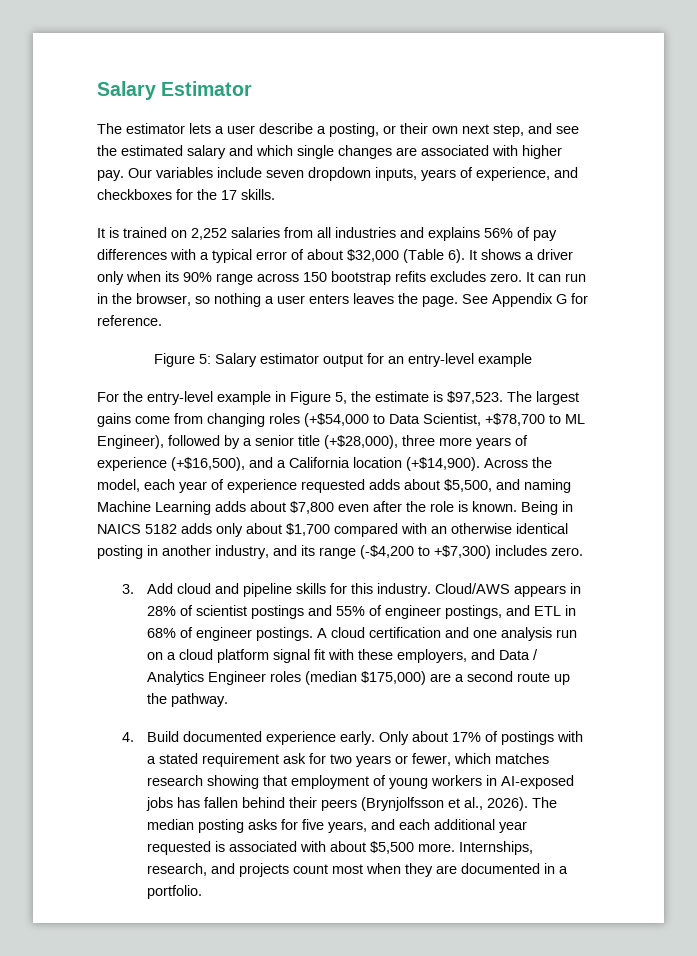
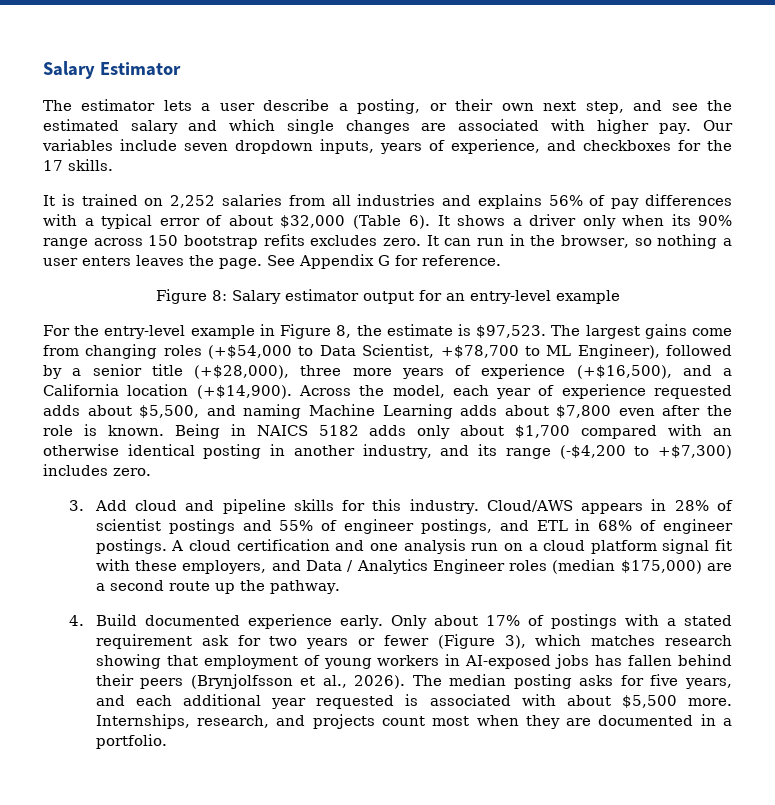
[199,354,211,364] 5: -> [211,290,227,301] 8:
[335,392,347,404] 5, -> [336,325,352,338] 8,
[412,753,452,766] fewer, -> [383,634,526,649] fewer (Figure 3),

